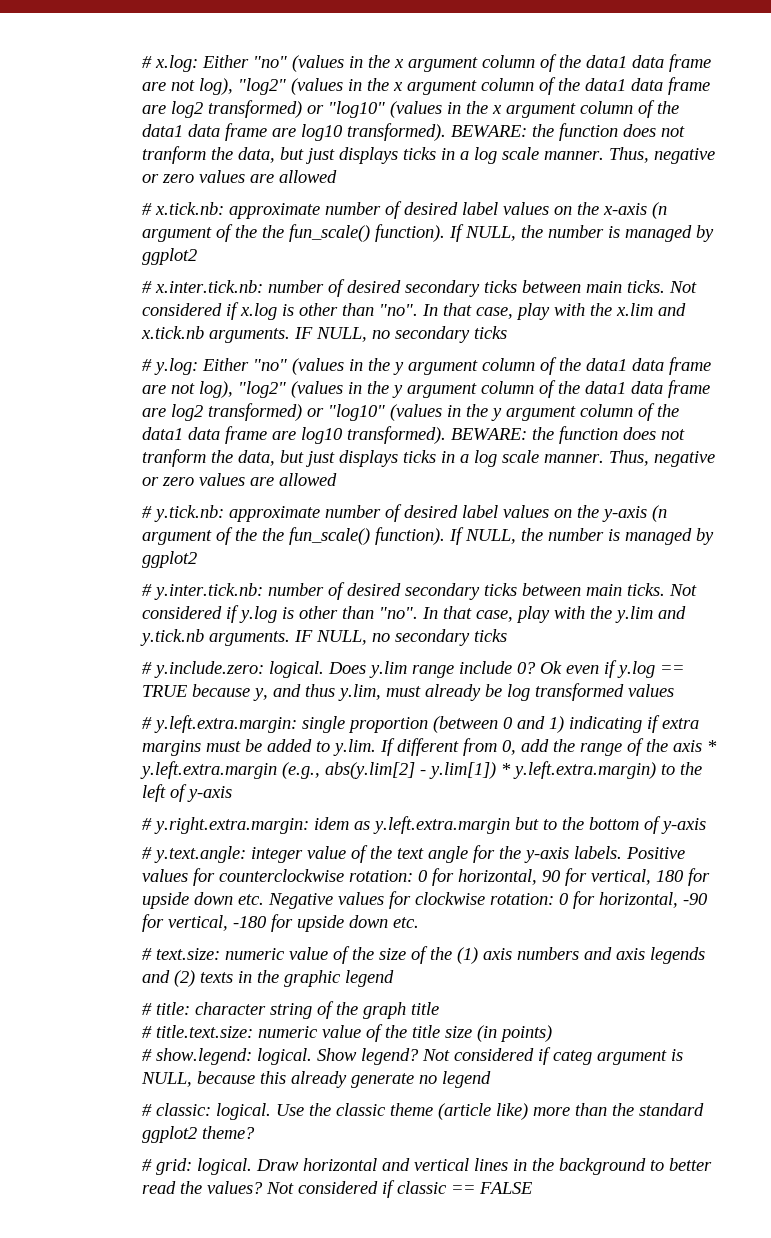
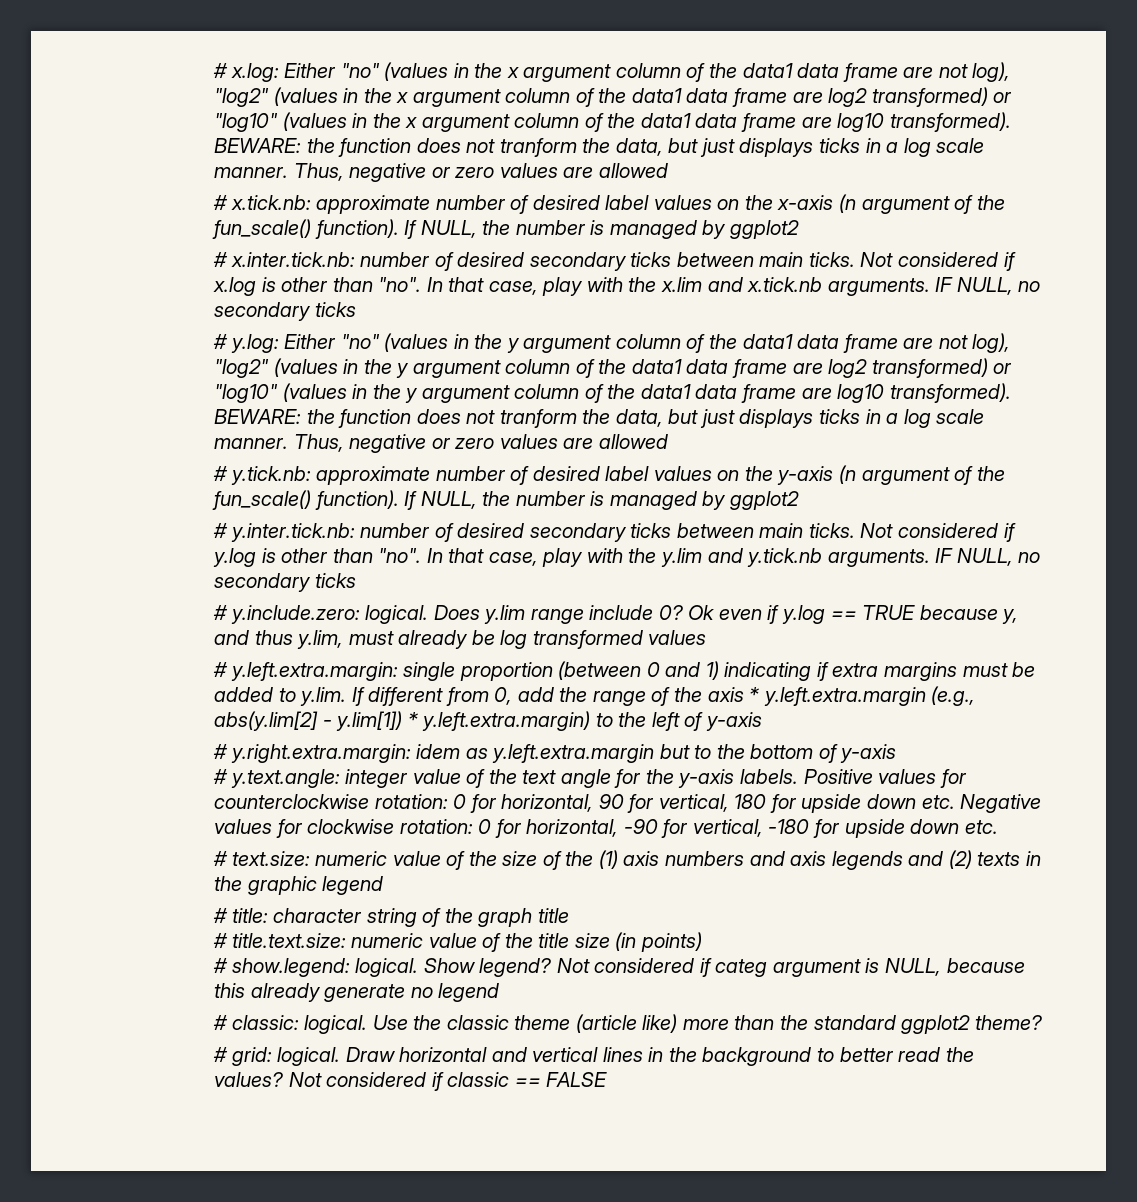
[262,225,285,238] the -> (1005, 202) none
[262,528,285,541] the -> (1005, 473) none

